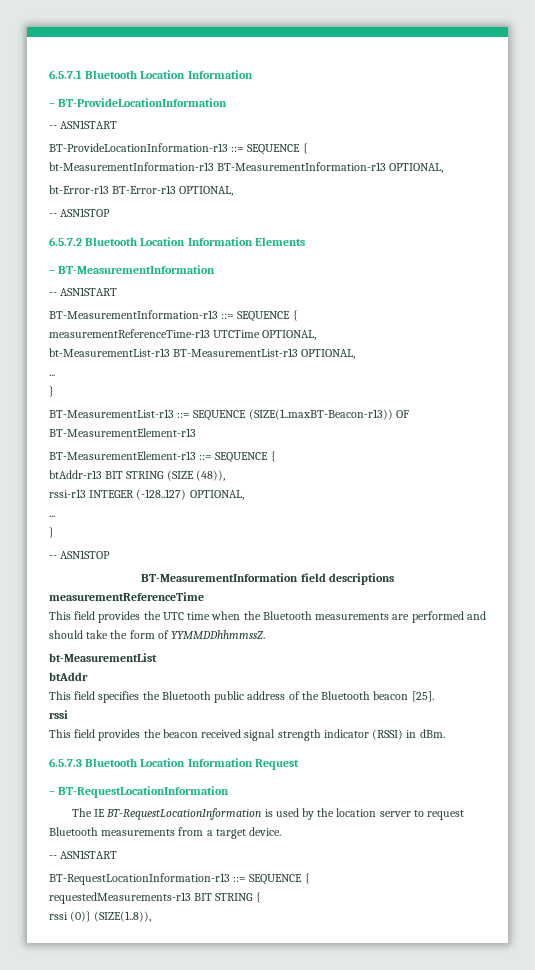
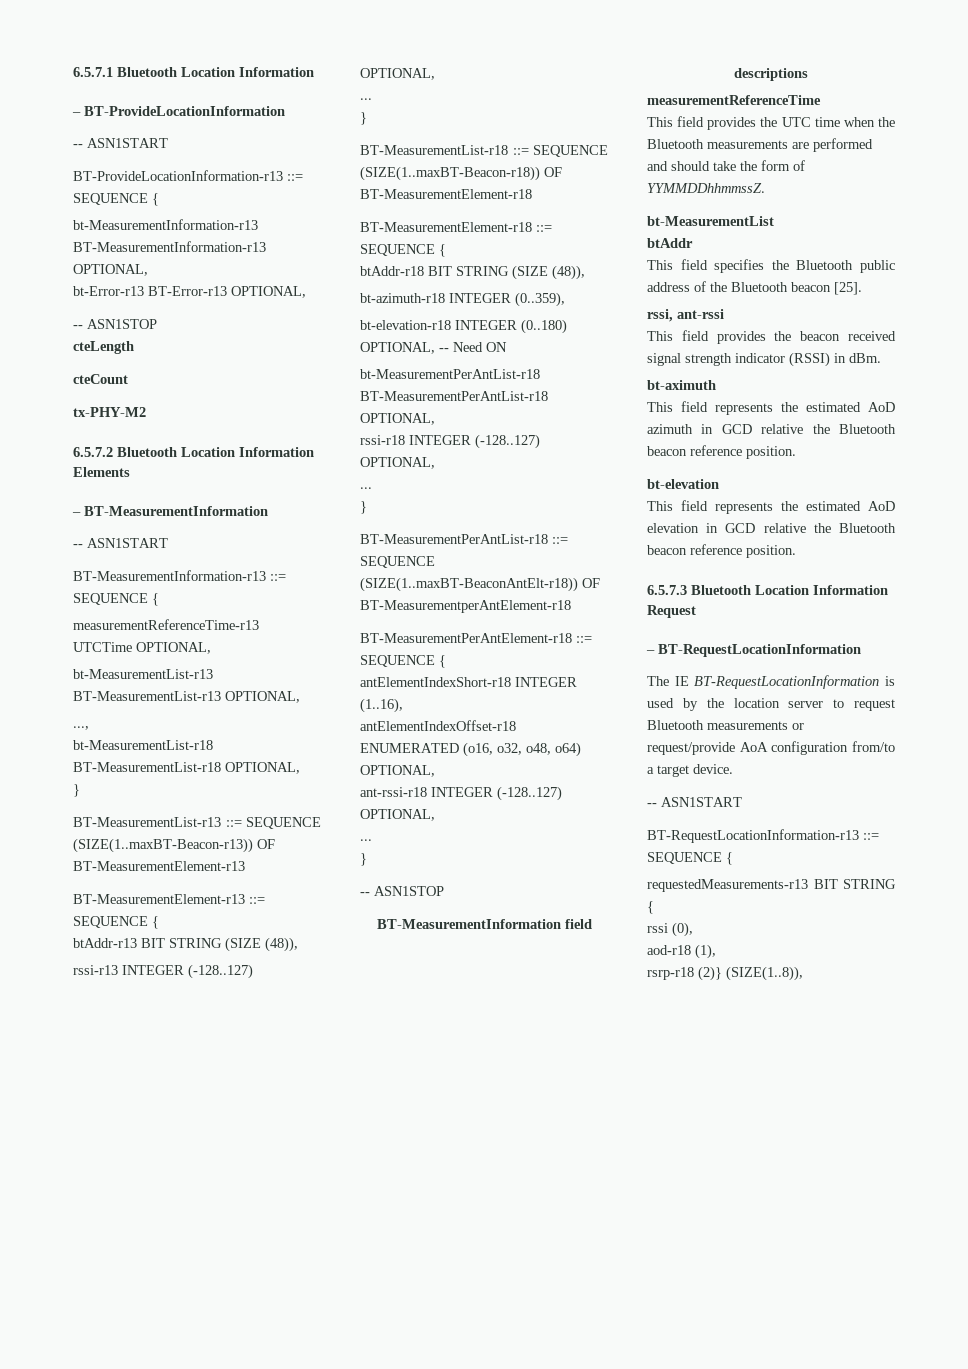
(111, 212) none -> [73,341,134,354] [73,374,128,384] [73,407,146,417] // cteLength // cteCount // tx-PHY-M2
[49,374,55,376] ... -> [73,726,89,730] [73,740,213,750] [73,762,300,774] ..., // bt-MeasurementList-r18 BT-MeasurementList-r18 OPTIONAL,
(54, 532) none -> [360,145,608,157] [360,166,562,181] [360,189,532,199] [360,222,552,232] [360,244,446,257] [360,265,585,280] [360,292,565,307] [360,319,567,334] [360,342,507,354] [360,369,540,379] [360,391,548,401] [360,413,435,425] [360,434,540,449] [360,457,435,469] [360,487,372,489] [360,501,367,514] [360,534,568,544] [360,556,435,568] [360,577,600,592] [360,600,571,613] [360,633,592,643] [360,655,446,668] [360,677,577,687] [360,698,403,713] [360,720,516,731] [360,742,581,757] [360,765,435,777] [360,786,562,801] [360,809,435,821] [360,839,372,841] [360,853,367,866] // BT-MeasurementList-r18 ::= SEQUENCE (SIZE(1..maxBT-Beacon-r18)) OF BT-MeasurementElement-r18 // BT-MeasurementElement-r18 ::= SEQUENCE { // btAddr-r18 BIT STRING (SIZE (48)), // bt-azimuth-r18 INTEGER (0..359), // bt-elevation-r18 INTEGER (0..180) OPTIONAL, -- Need ON // bt-MeasurementPerAntList-r18 BT-MeasurementPerAntList-r18 OPTIONAL, // rssi-r18 INTEGER (-128..127) OPTIONAL, // ... // } // BT-MeasurementPerAntList-r18 ::= SEQUENCE (SIZE(1..maxBT-BeaconAntElt-r18)) OF BT-MeasurementperAntElement-r18 // BT-MeasurementPerAntElement-r18 ::= SEQUENCE { // antElementIndexShort-r18 INTEGER (1..16), // antElementIndexOffset-r18 ENUMERATED (o16, o32, o48, o64) OPTIONAL, // ant-rssi-r18 INTEGER (-128..127) OPTIONAL, // ... // }
[49,710,68,719] rssi -> [647,309,724,322] rssi, ant-rssi
(445, 733) none -> [647,380,716,390] [647,401,895,415] [647,424,896,434] [647,445,796,459] [647,479,719,489] [647,500,895,514] [647,523,896,533] [647,544,796,558] // bt-aximuth // This field represents the estimated AoD azimuth in GCD relative the Bluetooth beacon reference position. // bt-elevation // This field represents the estimated AoD elevation in GCD relative the Bluetooth beacon reference position.
[178,827,204,836] from -> [792,723,804,730] [647,741,895,755] or request/provide AoA configuration from/to
[70,911,92,922] (0)} -> [672,922,693,937] [647,944,716,959] [647,966,722,981] (0), // aod-r18 (1), // rsrp-r18 (2)}

